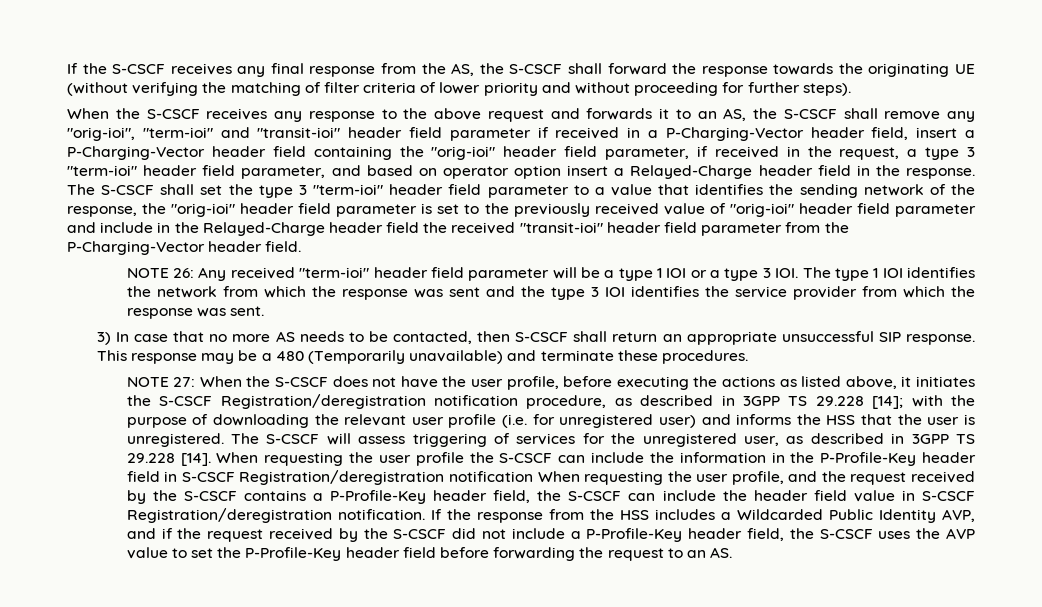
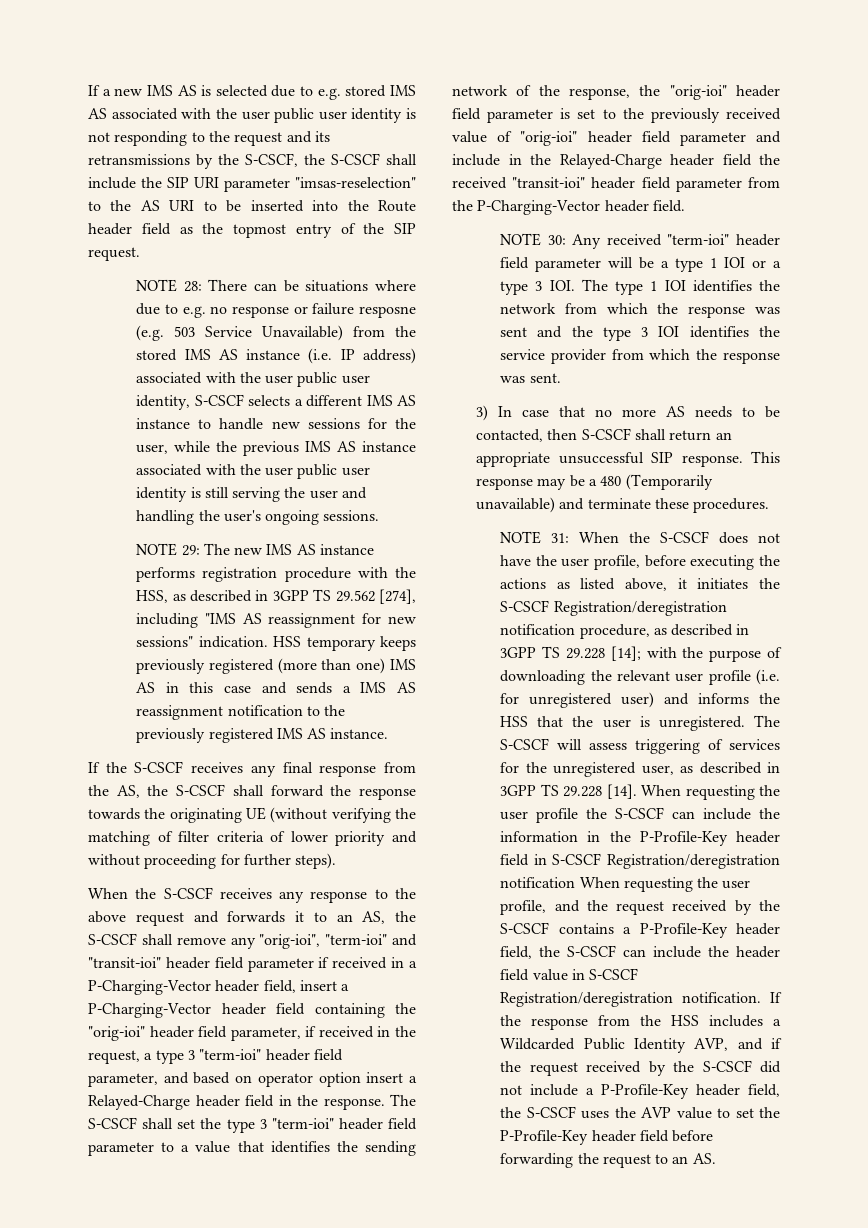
[67,63,78,74] If -> [88,85,416,100] [88,108,416,123] [88,131,330,146] [88,153,417,169] [88,177,416,192] [88,200,417,212] [88,223,416,238] [88,247,140,261] [136,279,416,292] [136,303,416,318] [136,325,416,341] [136,348,416,364] [136,372,370,387] [136,394,416,410] [136,418,416,430] [136,441,416,456] [136,464,370,479] [136,487,368,502] [136,510,380,525] [136,543,375,556] [136,567,417,582] [136,589,416,604] [136,613,416,628] [136,636,417,651] [136,658,416,674] [136,682,417,694] [136,705,346,720] [136,728,389,743] [88,762,100,773] If a new IMS AS is selected due to e.g. stored IMS AS associated with the user public user identity is not responding to the request and its retransmissions by the S-CSCF, the S-CSCF shall include the SIP URI parameter "imsas-reselection" to the AS URI to be inserted into the Route header field as the topmost entry of the SIP request. // NOTE 28: There can be situations where due to e.g. no response or failure resposne (e.g. 503 Service Unavailable) from the stored IMS AS instance (i.e. IP address) associated with the user public user identity, S-CSCF selects a different IMS AS instance to handle new sessions for the user, while the previous IMS AS instance associated with the user public user identity is still serving the user and handling the user's ongoing sessions. // NOTE 29: The new IMS AS instance performs registration procedure with the HSS, as described in 3GPP TS 29.562 [274], including "IMS AS reassignment for new sessions" indication. HSS temporary keeps previously registered (more than one) IMS AS in this case and sends a IMS AS reassignment notification to the previously registered IMS AS instance. // If
[173,268,195,278] 26: -> [547,235,566,245] 30:
[173,377,196,387] 27: -> [551,533,570,543] 31:

